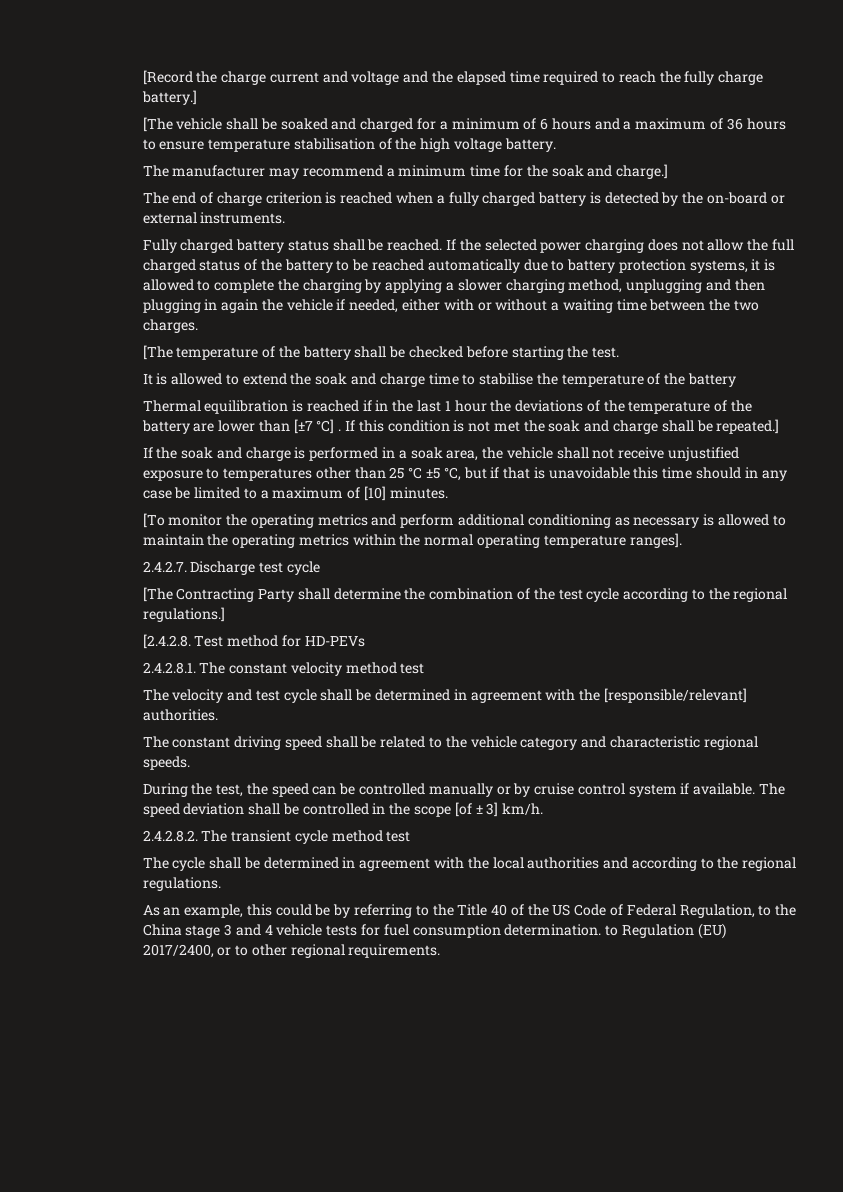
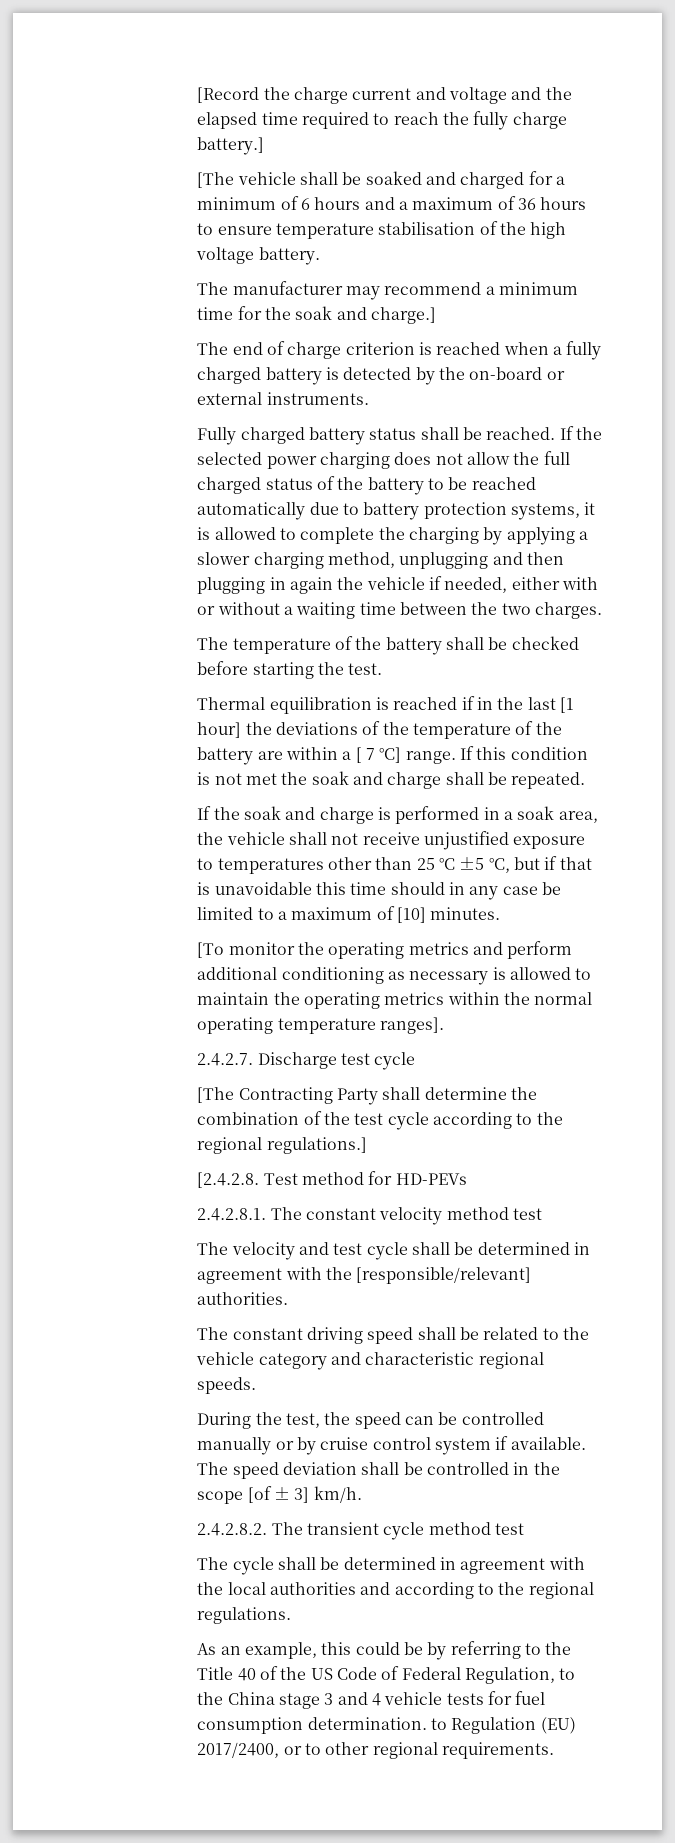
[142,345,173,360] [The -> [197,637,229,650] The
[142,373,737,387] // It is allowed to extend the soak and charge time to stabilise the temperature of the battery -> (383, 669) none
[444,400,487,412] 1 hour -> [559,697,574,713] [197,722,242,738] [1 hour]
[218,419,342,434] lower than [±7 °C] . -> [285,747,456,764] within a [ 7 °C] range.
[716,419,780,434] repeated.] -> [511,772,586,789] repeated.

